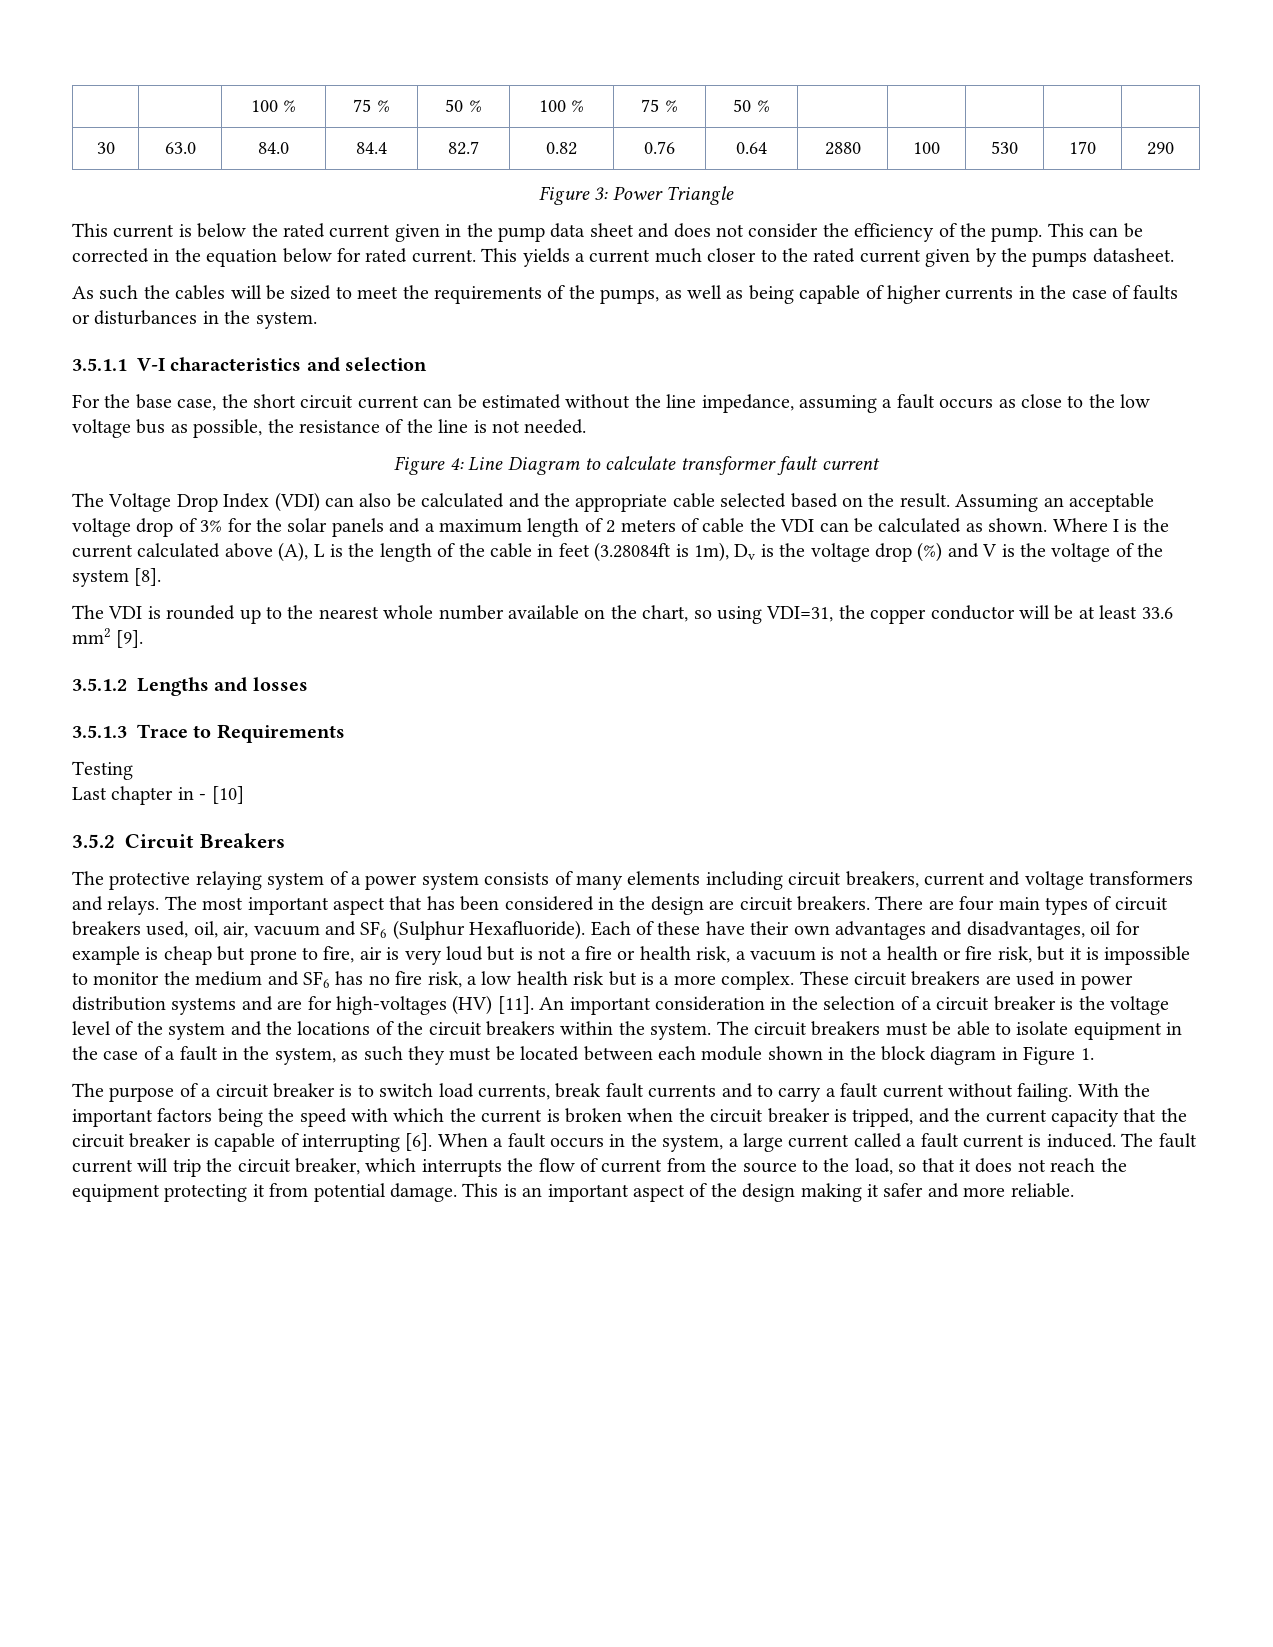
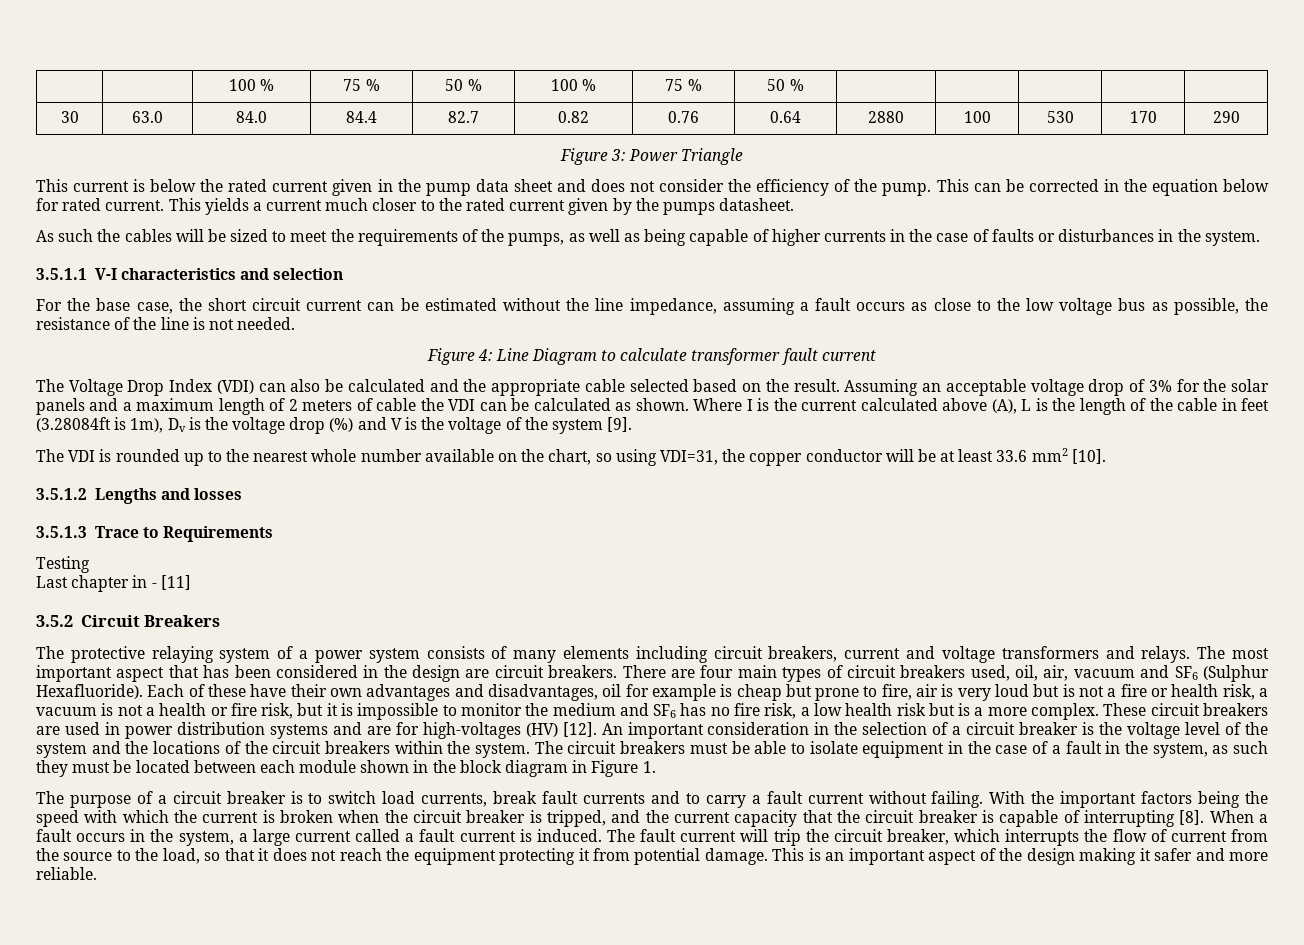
[134,568,162,586] [8]. -> [607,417,633,432] [9].
[116,630,144,648] [9]. -> [1071,449,1106,464] [10].
[211,786,244,804] [10] -> [160,575,191,590] [11]
[497,996,534,1014] [11]. -> [562,722,597,737] [12].
[405,1133,433,1151] [6]. -> [1179,810,1205,825] [8].

